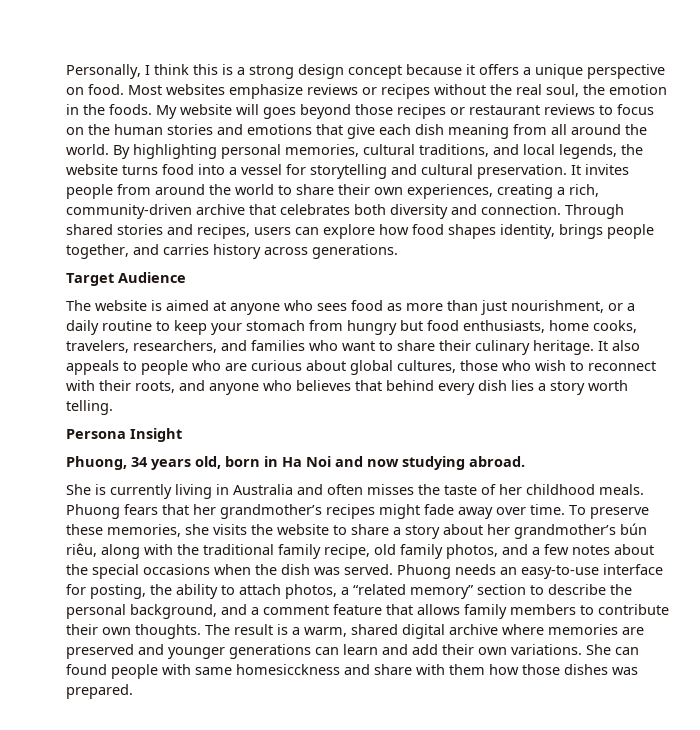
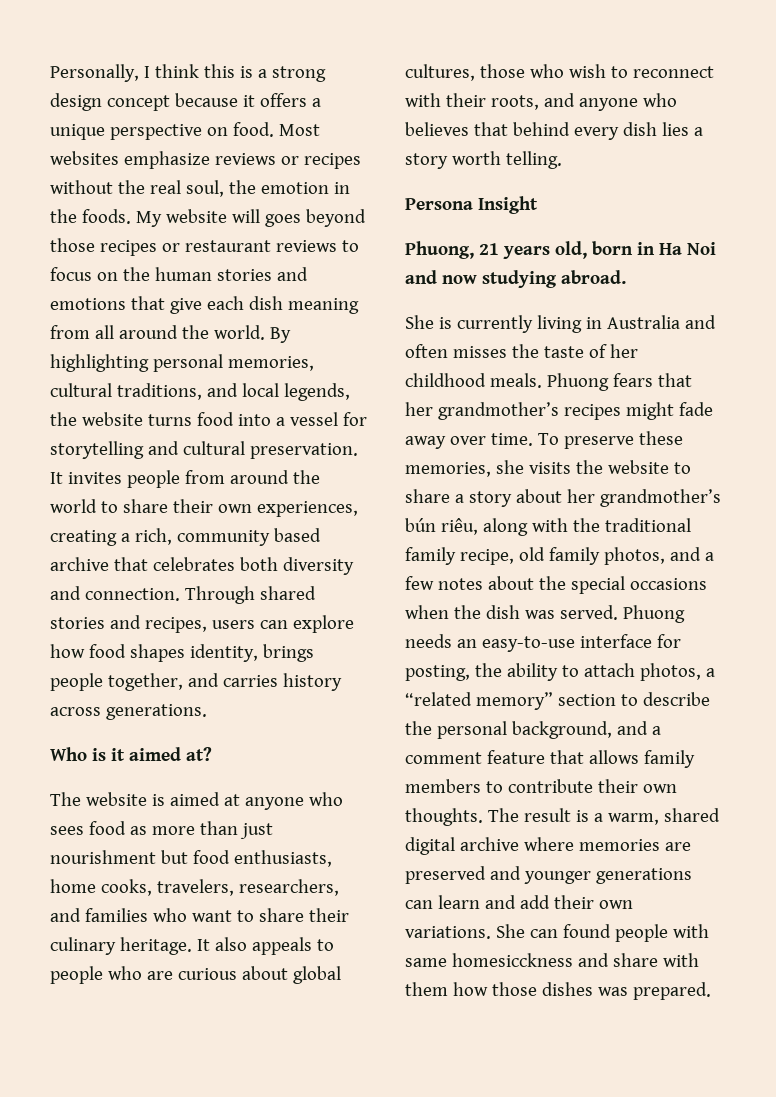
[66,204,192,219] community-driven -> [176,528,321,546] community based
[66,272,186,286] Target Audience -> [50,747,212,761] Who is it aimed at?
[511,300,635,313] [66,320,397,335] nourishment, or a daily routine to keep your stomach from hungry -> [50,850,156,864] nourishment
[131,457,148,467] 34 -> [478,243,499,255] 21

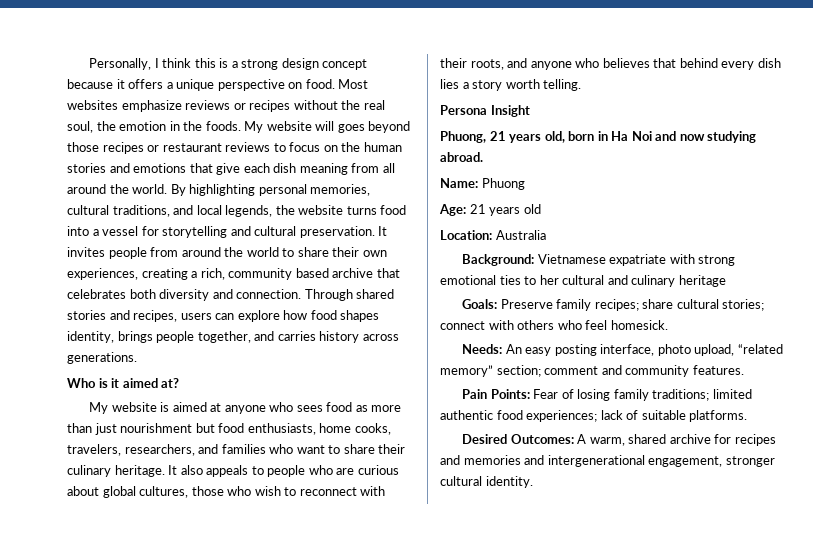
[50,792,81,806] The -> [89,402,109,414] My
[405,315,716,333] [405,344,638,358] [405,373,692,391] [405,402,713,420] [405,431,683,449] [405,460,691,477] [405,489,721,507] [405,518,691,536] [405,547,714,565] [405,576,707,594] [405,605,685,623] [405,634,681,652] [405,663,715,681] [405,692,710,710] [405,721,661,739] [405,750,695,768] [405,779,677,793] [405,808,720,826] [405,837,691,855] [405,866,692,884] [405,895,633,909] [405,924,709,942] [405,953,699,967] [405,982,711,1000] She is currently living in Australia and often misses the taste of her childhood meals. Phuong fears that her grandmother’s recipes might fade away over time. To preserve these memories, she visits the website to share a story about her grandmother’s bún riêu, along with the traditional family recipe, old family photos, and a few notes about the special occasions when the dish was served. Phuong needs an easy-to-use interface for posting, the ability to attach photos, a “related memory” section to describe the personal background, and a comment feature that allows family members to contribute their own thoughts. The result is a warm, shared digital archive where memories are preserved and younger generations can learn and add their own variations. She can found people with same homesicckness and share with them how those dishes was prepared. -> [440,178,525,190] [439,204,541,216] [440,230,546,240] [462,254,736,266] [440,275,726,287] [462,299,765,311] [440,320,668,330] [462,344,783,356] [440,365,744,377] [462,389,752,401] [440,410,748,422] [462,434,776,446] [440,455,775,467] [440,476,533,488] Name: Phuong // Age: 21 years old // Location: Australia // Background: Vietnamese expatriate with strong emotional ties to her cultural and culinary heritage // Goals: Preserve family recipes; share cultural stories; connect with others who feel homesick. // Needs: An easy posting interface, photo upload, “related memory” section; comment and community features. // Pain Points: Fear of losing family traditions; limited authentic food experiences; lack of suitable platforms. // Desired Outcomes: A warm, shared archive for recipes and memories and intergenerational engagement, stronger cultural identity.

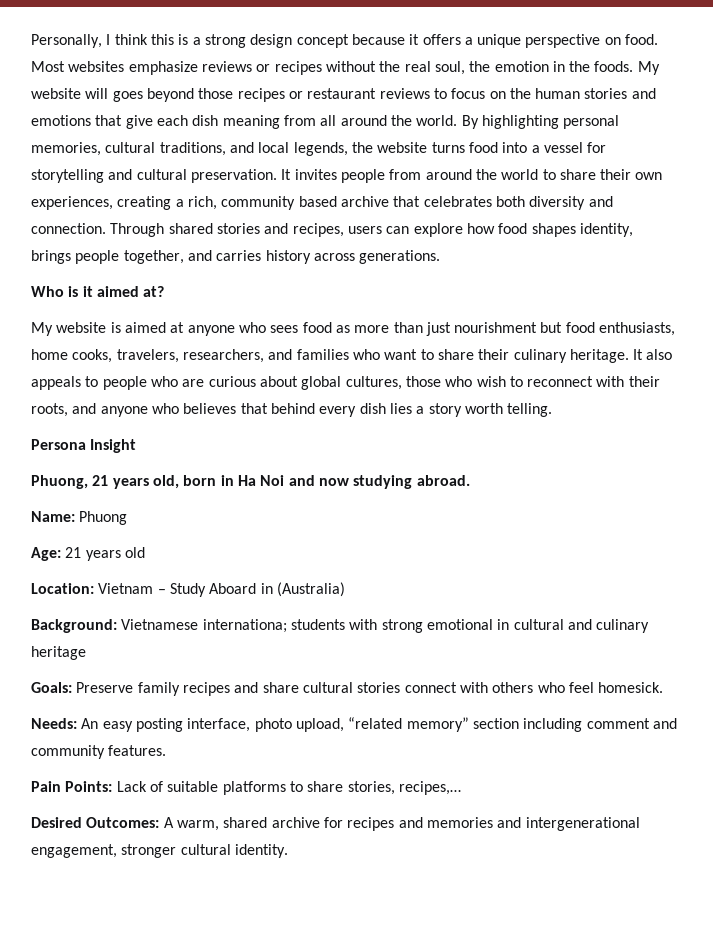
[495,230,546,240] Australia -> [98,582,345,597] Vietnam – Study Aboard in (Australia)
[609,254,667,266] expatriate -> [202,619,345,633] internationa; students
[499,275,559,285] ties to her -> [497,619,510,630] in
[594,299,639,311] recipes; -> [182,682,259,696] recipes and
[722,299,765,311] stories; -> [357,682,401,693] stories
[496,365,541,377] section; -> [472,718,583,732] section including
[533,389,752,401] [440,410,748,422] Fear of losing family traditions; limited authentic food experiences; lack of suitable platforms. -> [116,781,461,795] Lack of suitable platforms to share stories, recipes,…

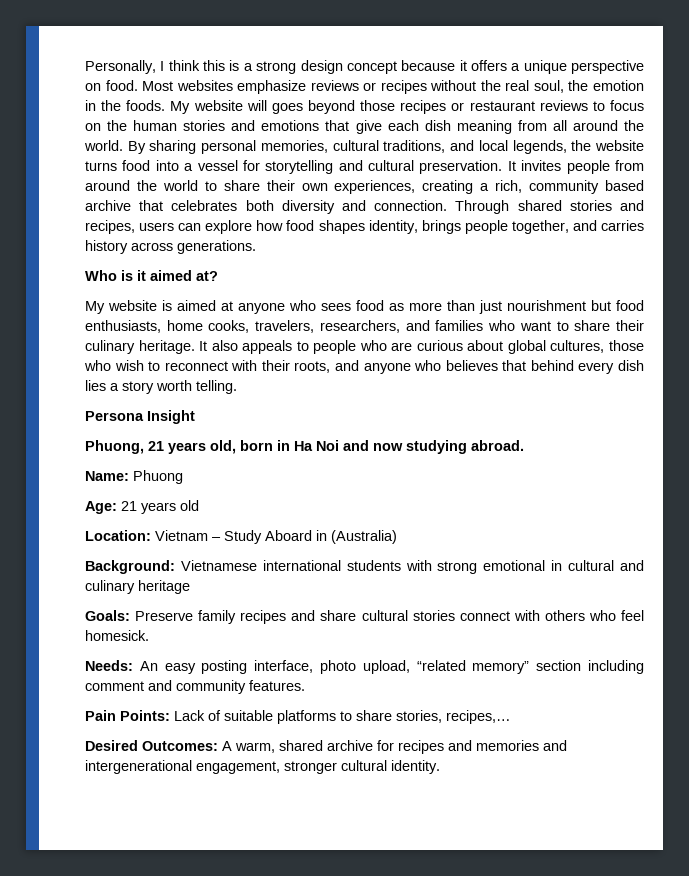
[481,115,559,129] highlighting -> [149,140,197,154] sharing
[202,619,287,633] internationa; -> [262,560,341,571] international

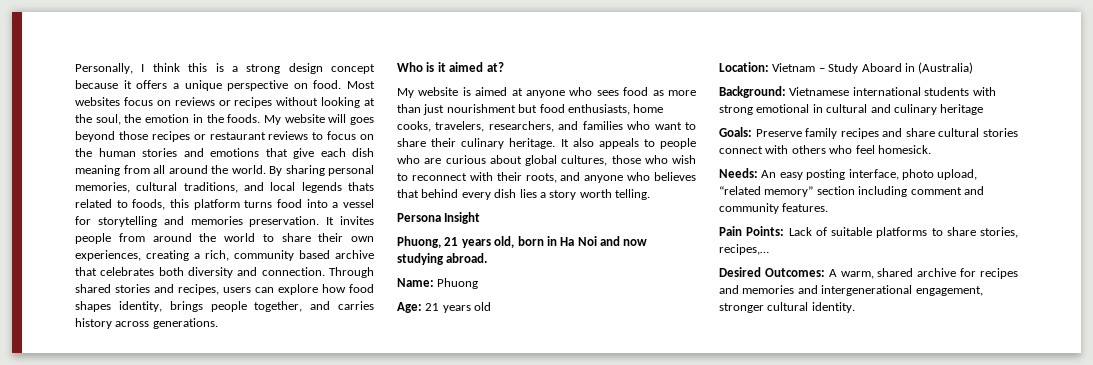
[237,80,307,94] emphasize -> [123,97,171,106] focus on
[480,80,530,91] the real -> [321,97,375,108] [75,114,92,123] looking at the
[512,140,645,154] legends, the website -> [301,182,375,193] [75,199,240,210] legends thats related to foods, this platform
[368,160,415,171] cultural -> [190,216,243,225] memories

